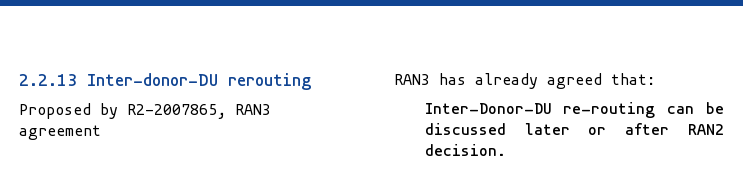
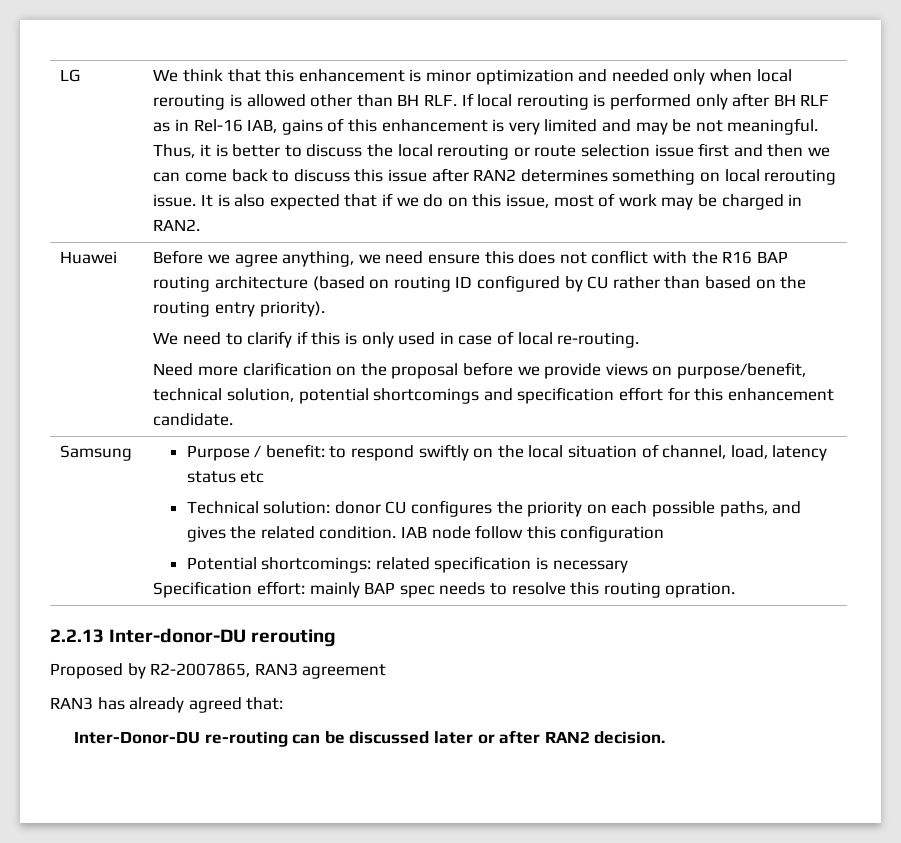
(19, 80) none -> [60,69,81,82] [153,69,792,85] [153,93,830,110] [153,118,819,135] [153,143,830,160] [153,168,837,185] [153,193,803,210] [153,219,201,231] [60,251,118,264] [153,250,788,267] [153,275,807,292] [153,301,325,317] [153,331,640,348] [153,362,806,379] [153,387,834,404] [153,413,234,426] [60,445,133,461] [186,444,828,461] [186,471,265,483] [186,500,802,517] [186,525,665,542] [186,556,628,573] [153,581,736,598] LG | We think that this enhancement is minor optimization and needed only when local rerouting is allowed other than BH RLF. If local rerouting is performed only after BH RLF as in Rel-16 IAB, gains of this enhancement is very limited and may be not meaningful. Thus, it is better to discuss the local rerouting or route selection issue first and then we can come back to discuss this issue after RAN2 determines something on local rerouting issue. It is also expected that if we do on this issue, most of work may be charged in RAN2. // Huawei | Before we agree anything, we need ensure this does not conflict with the R16 BAP routing architecture (based on routing ID configured by CU rather than based on the routing entry priority). // We need to clarify if this is only used in case of local re-routing. // Need more clarification on the proposal before we provide views on purpose/benefit, technical solution, potential shortcomings and specification effort for this enhancement candidate. // Samsung | Purpose / benefit: to respond swiftly on the local situation of channel, load, latency status etc // Technical solution: donor CU configures the priority on each possible paths, and gives the related condition. IAB node follow this configuration // Potential shortcomings: related specification is necessary // Specification effort: mainly BAP spec needs to resolve this routing opration. //

